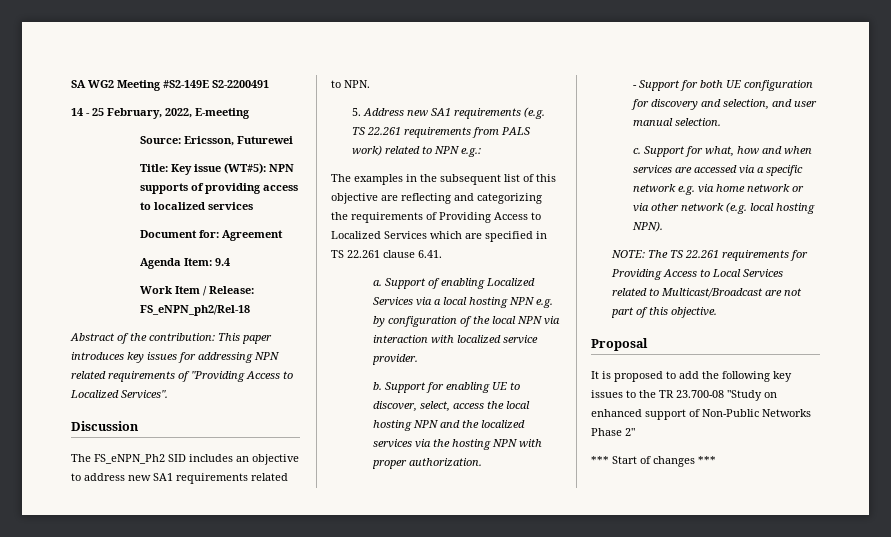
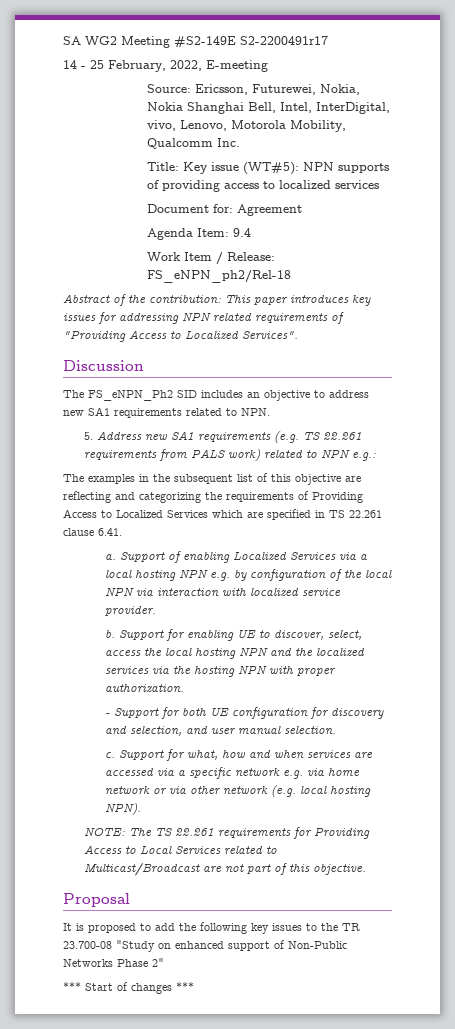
[212,80,269,88] S2-2200491 -> [240,36,328,45] S2-2200491r17
[236,136,293,144] Futurewei -> [252,84,361,95] [147,102,391,114] [147,120,347,132] [147,138,241,149] Futurewei, Nokia, Nokia Shanghai Bell, Intel, InterDigital, vivo, Lenovo, Motorola Mobility, Qualcomm Inc.

